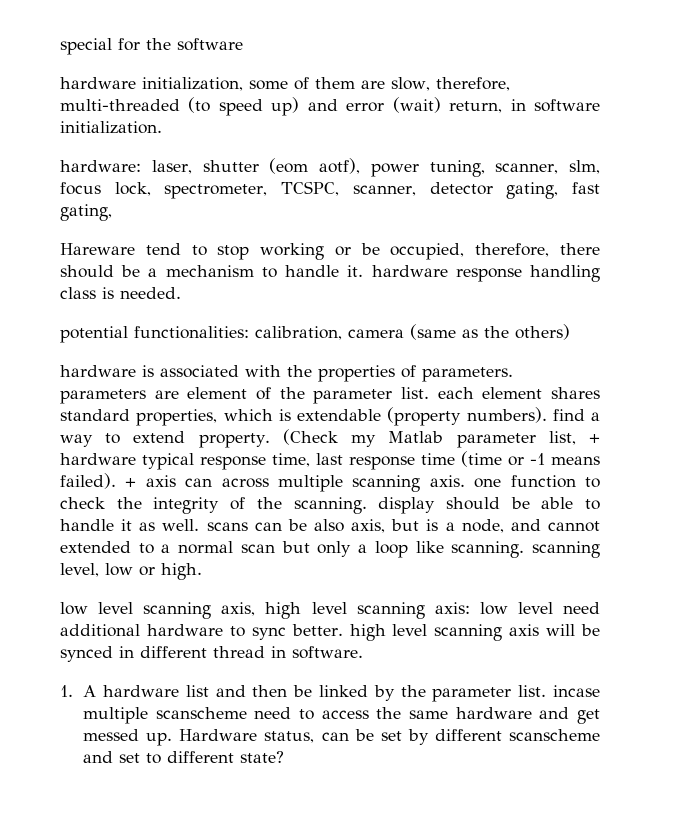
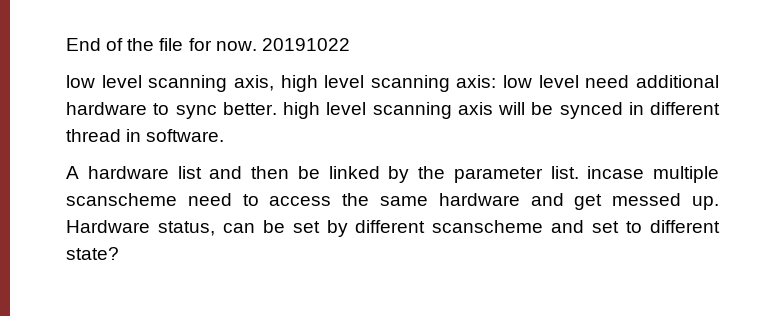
[60,38,243,55] [60,77,510,91] [60,97,601,116] [60,121,162,134] [60,158,600,177] [60,181,600,199] [60,204,112,221] [60,243,600,260] [60,265,600,282] [60,287,181,299] [60,324,570,343] [60,365,513,382] [60,387,600,404] [60,407,600,426] [60,429,600,448] [60,451,600,470] [60,473,600,492] [60,497,600,514] [60,519,601,533] [60,541,601,558] [60,563,202,580] special for the software // hardware initialization, some of them are slow, therefore, multi-threaded (to speed up) and error (wait) return, in software initialization. // hardware: laser, shutter (eom aotf), power tuning, scanner, slm, focus lock, spectrometer, TCSPC, scanner, detector gating, fast gating, // Hareware tend to stop working or be occupied, therefore, there should be a mechanism to handle it. hardware response handling class is needed. // potential functionalities: calibration, camera (same as the others) // hardware is associated with the properties of parameters. parameters are element of the parameter list. each element shares standard properties, which is extendable (property numbers). find a way to extend property. (Check my Matlab parameter list, + hardware typical response time, last response time (time or -1 means failed). + axis can across multiple scanning axis. one function to check the integrity of the scanning. display should be able to handle it as well. scans can be also axis, but is a node, and cannot extended to a normal scan but only a loop like scanning. scanning level, low or high. -> [66,38,350,51] End of the file for now. 20191022
[60,685,73,697] 1. -> (225, 135) none

